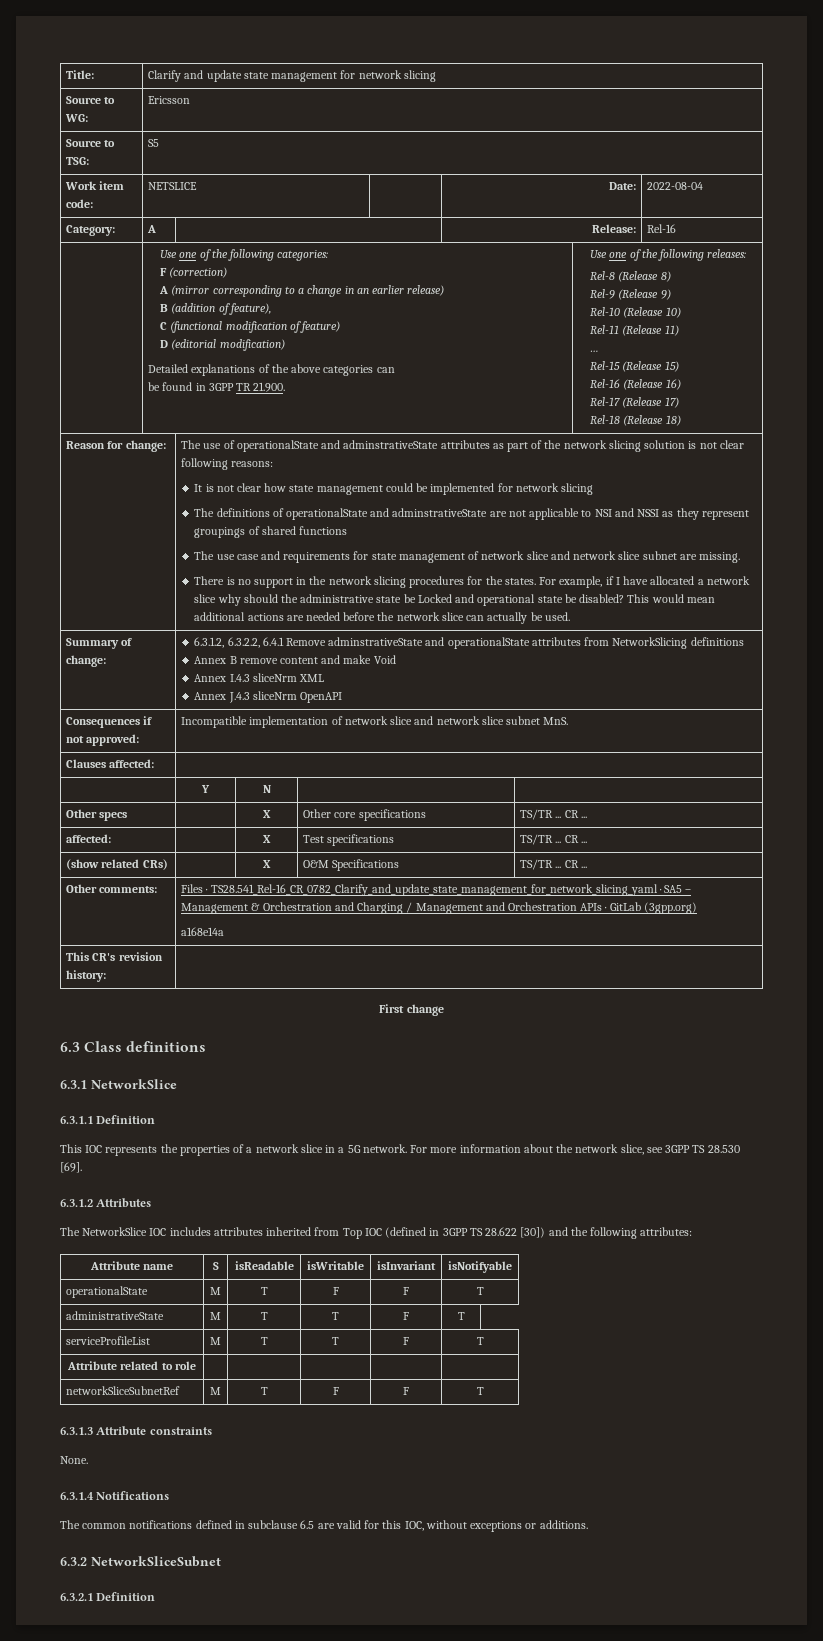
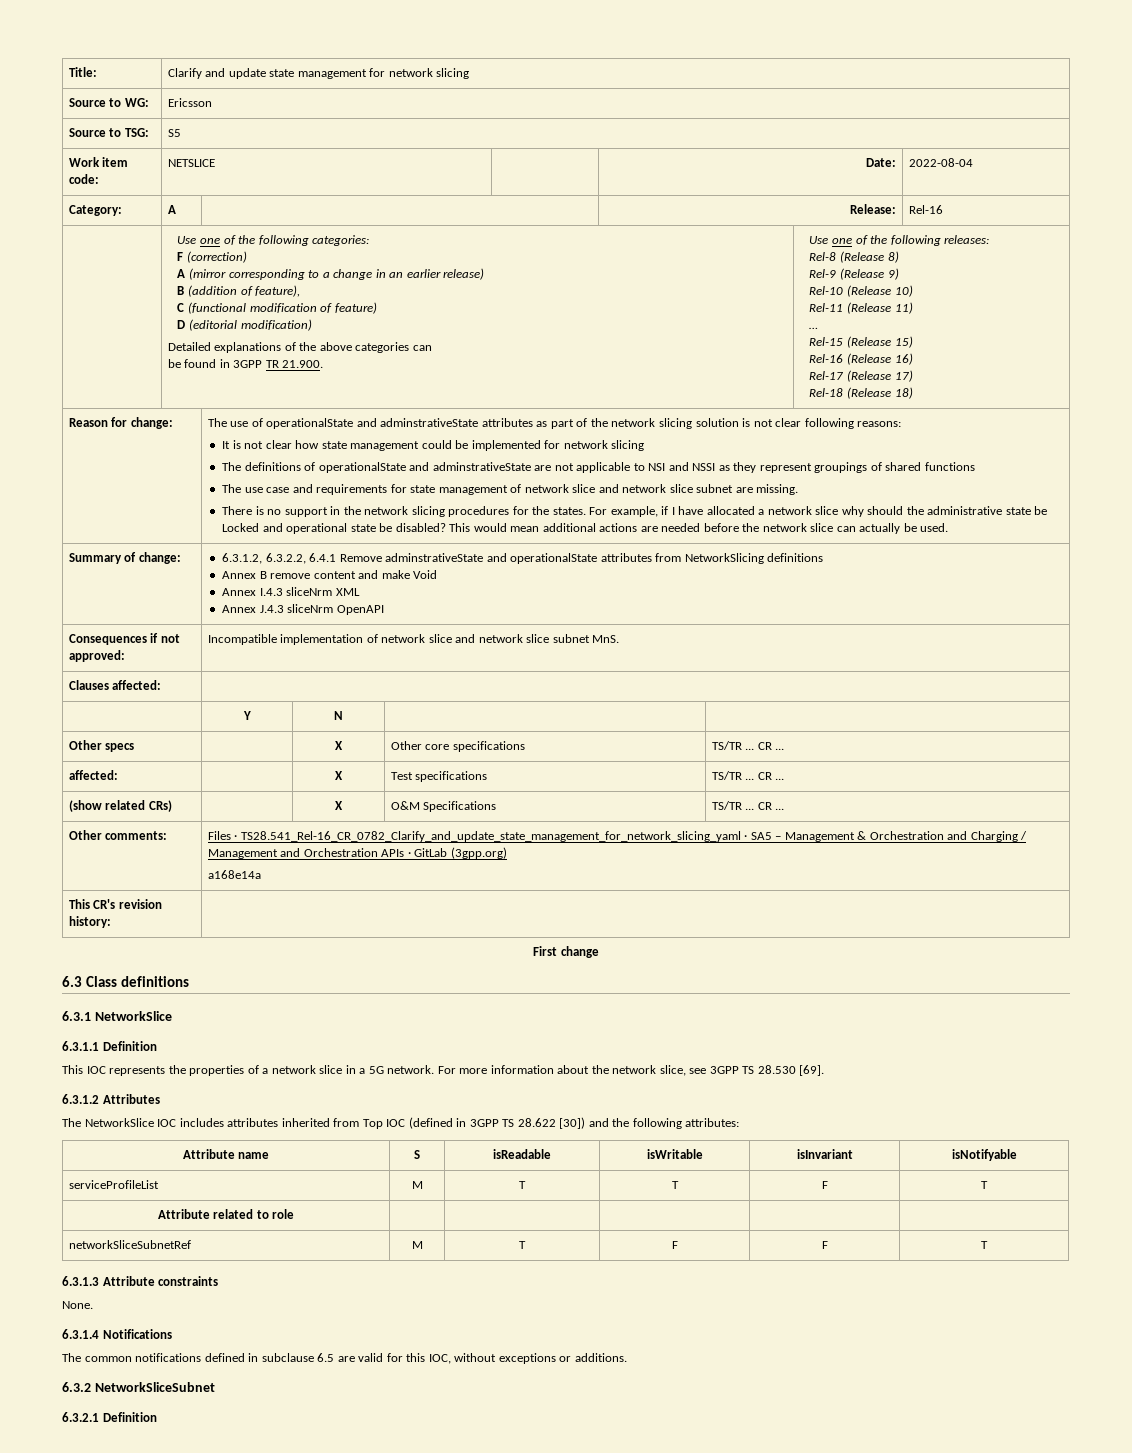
[66,1286,149,1298] [210,1287,221,1295] [260,1287,268,1295] [332,1287,339,1295] [403,1287,409,1295] [476,1287,484,1295] [66,1311,165,1320] [210,1312,221,1320] [260,1312,268,1320] [332,1312,339,1320] [403,1312,409,1320] [457,1312,465,1320] // operationalState | M | T | F | F | T // administrativeState | M | T | T | F | T -> (1017, 1155) none

